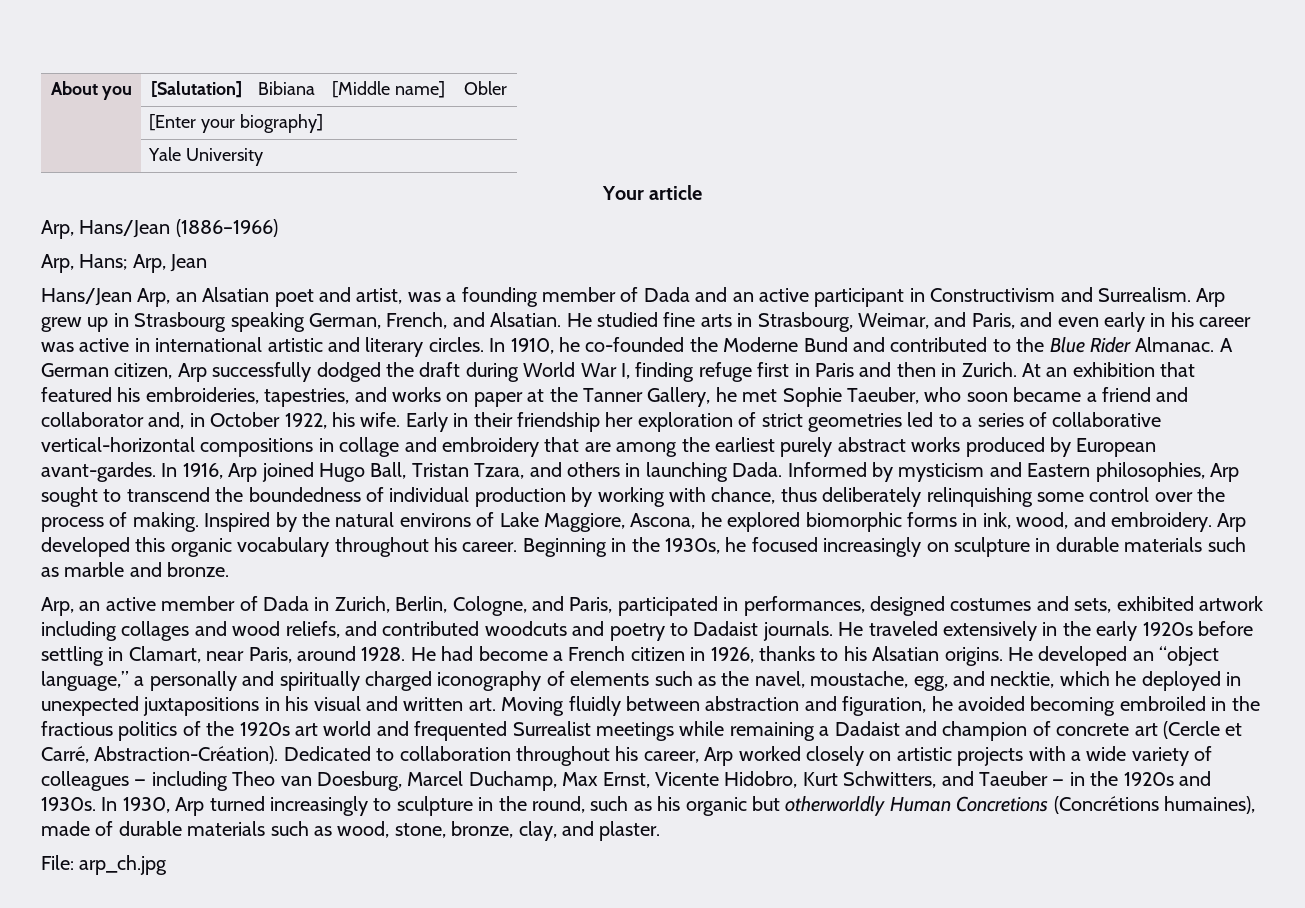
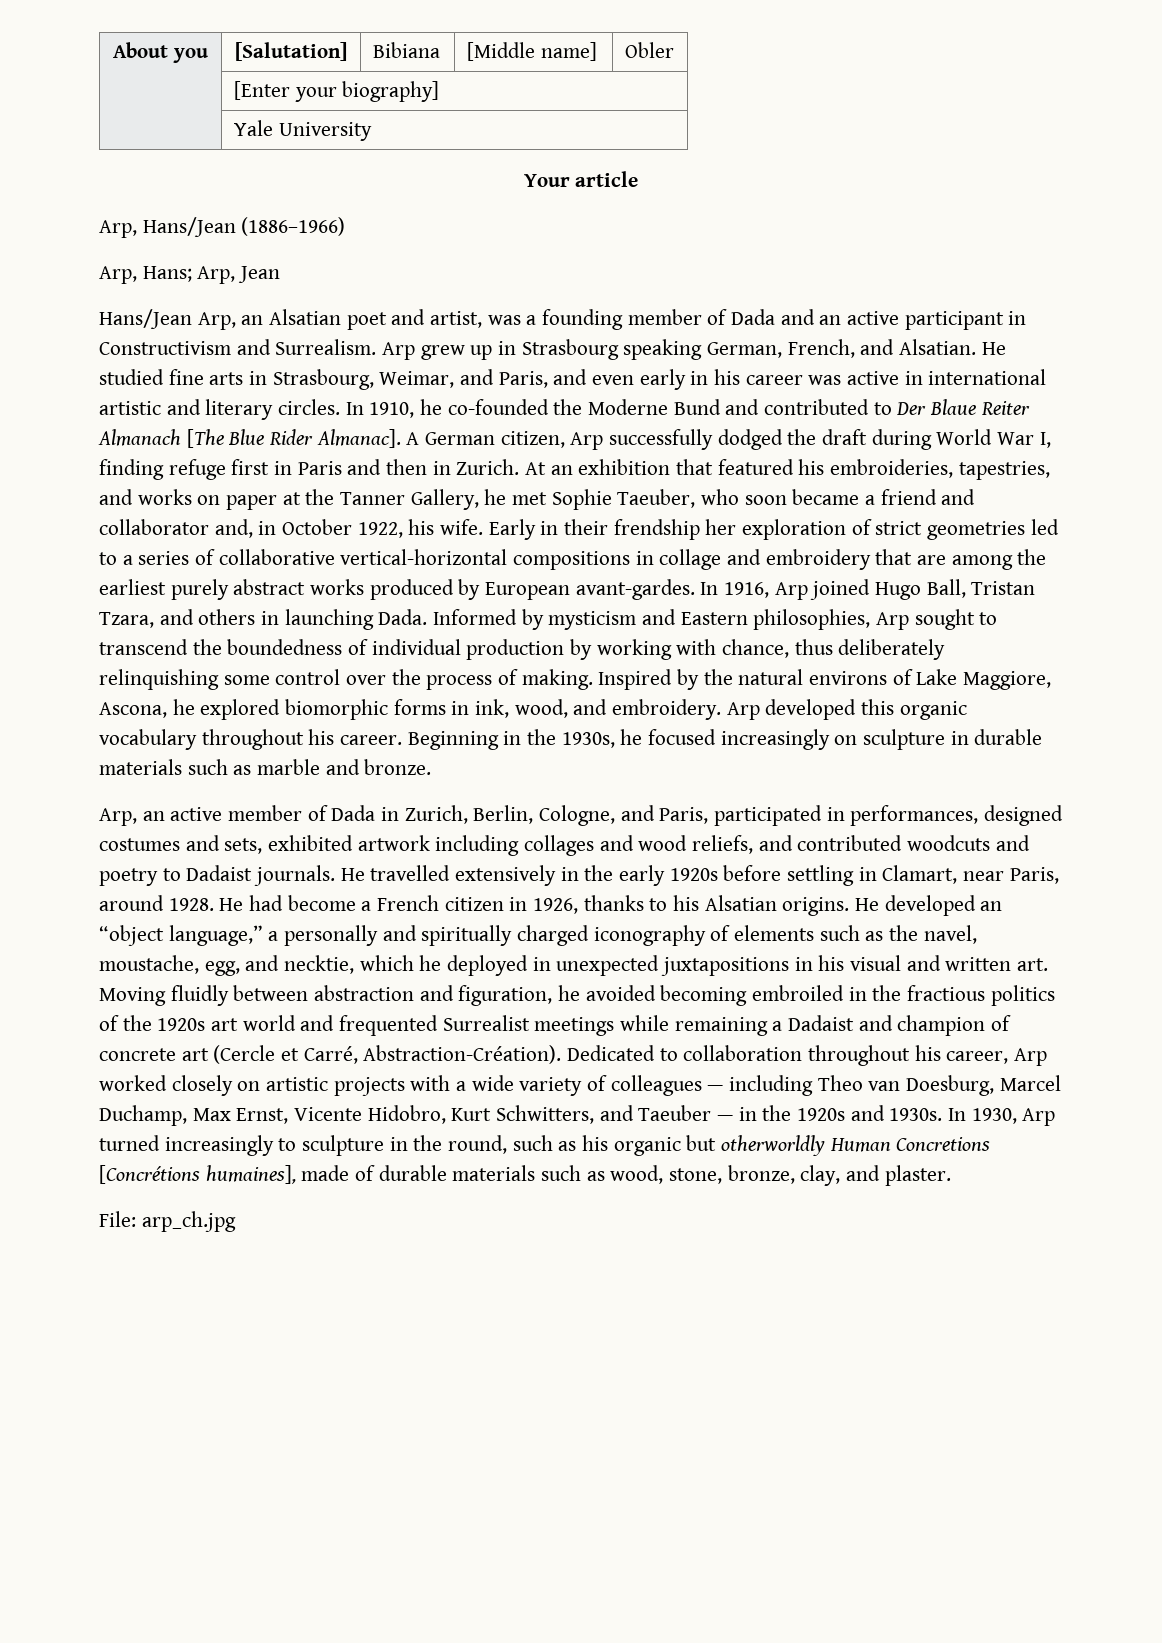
[1016,337,1045,352] the -> [896,399,1030,415] [98,429,224,448] Der Blaue Reiter Almanach [The
[1135,337,1215,352] Almanac. -> [316,429,401,448] Almanac].
[516,412,600,432] friendship -> [613,519,700,540] frendship
[868,621,938,636] traveled -> [370,865,451,881] travelled
[1053,796,1255,814] (Concrétions humaines), -> [99,1165,296,1184] [Concrétions humaines],

